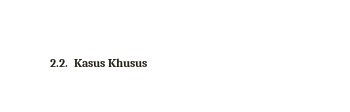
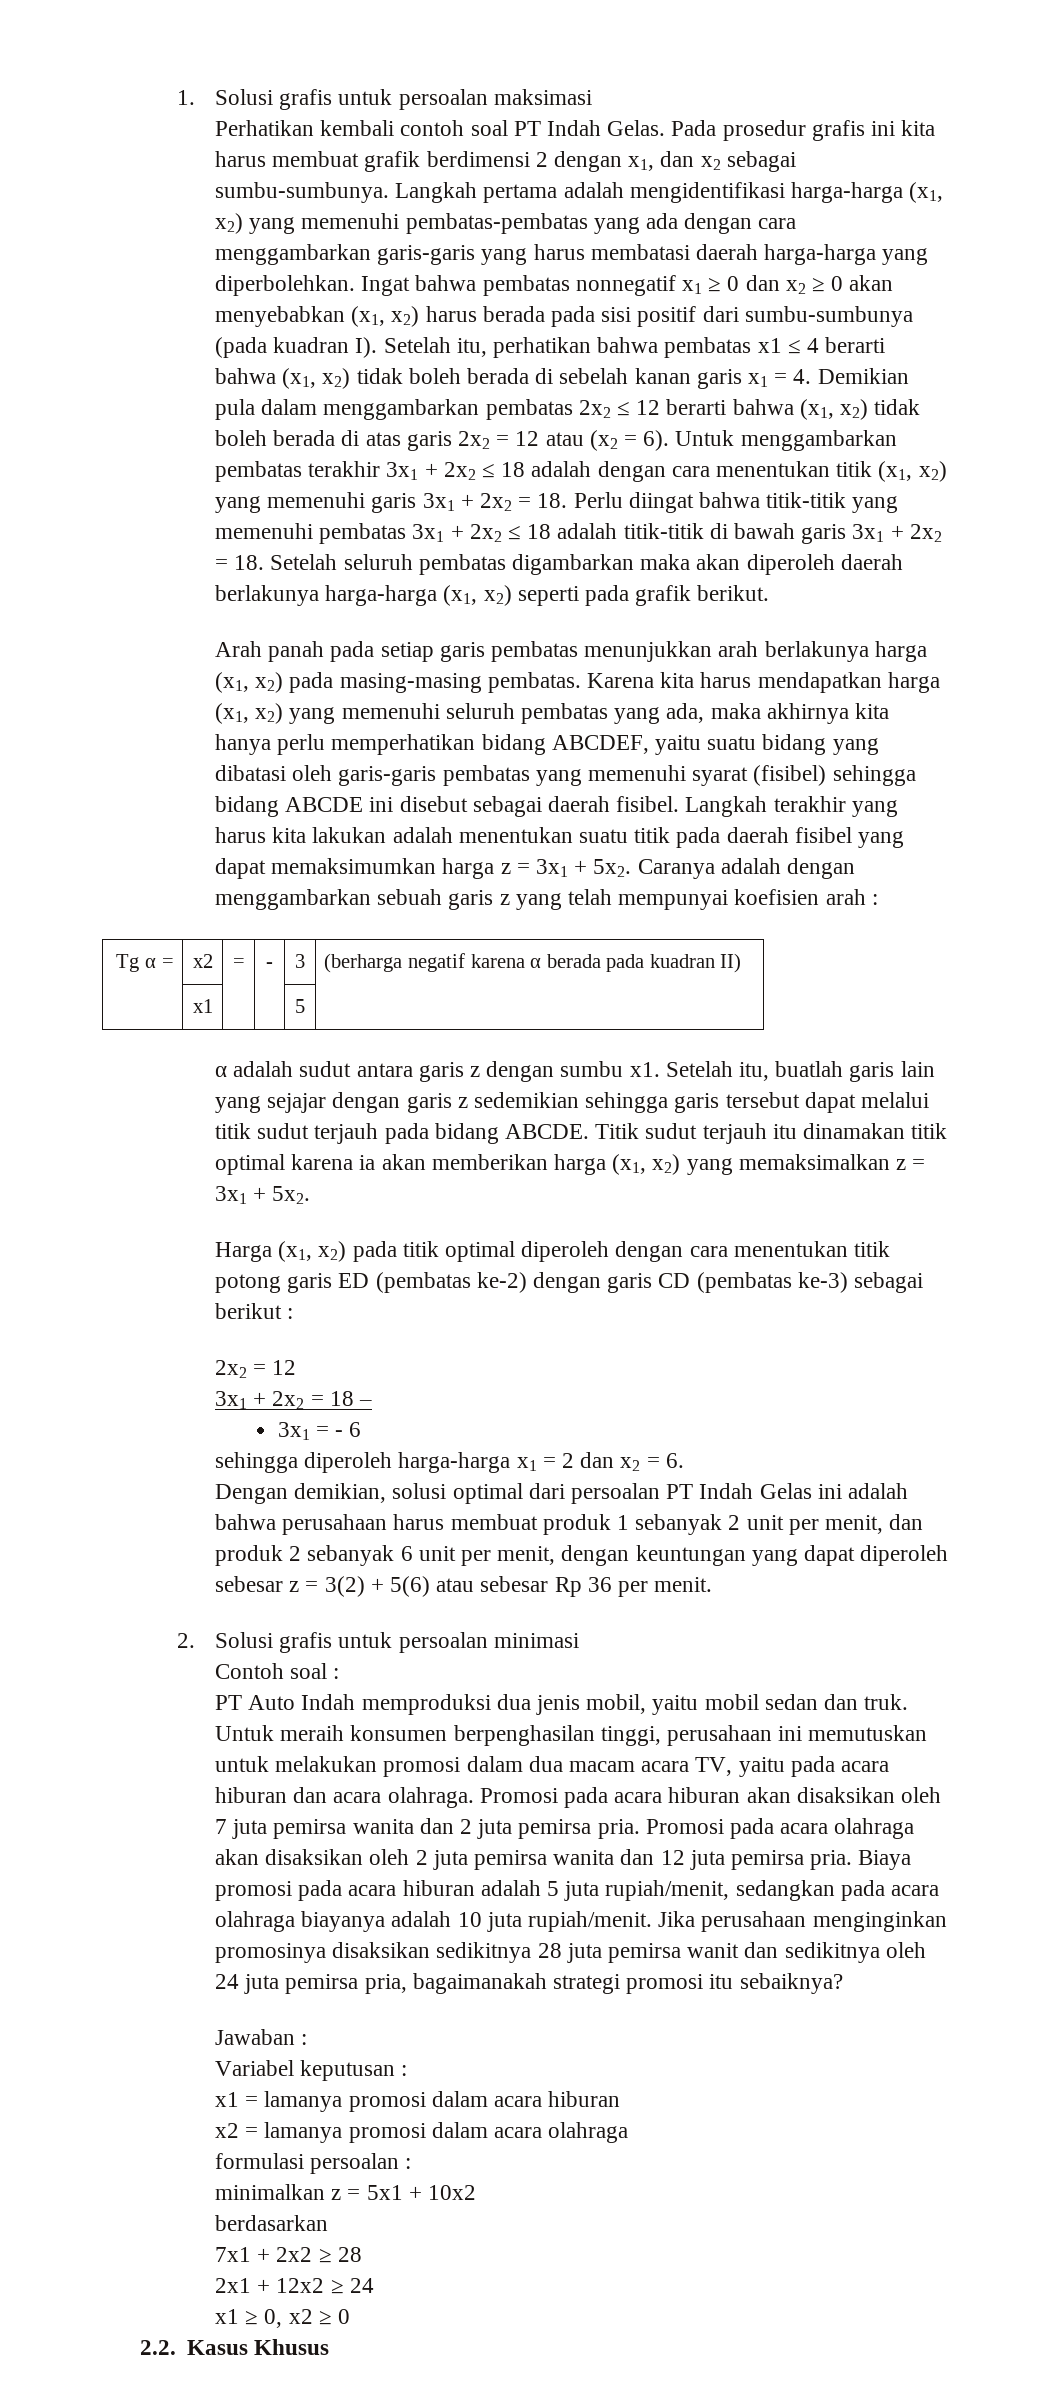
(49, 63) none -> [177,89,592,110] [214,120,936,141] [214,151,796,172] [214,182,944,203] [214,213,797,234] [214,244,929,265] [214,275,894,296] [214,306,913,327] [214,337,886,358] [214,368,909,389] [214,399,921,420] [214,430,897,451] [214,461,947,482] [214,492,899,513] [214,523,942,544] [214,554,903,575] [214,585,770,606] [214,641,927,662] [214,672,940,693] [214,703,890,724] [214,734,879,755] [214,765,916,786] [214,796,898,817] [214,827,905,848] [214,858,856,879] [214,889,878,910] [116,954,174,972] [192,954,213,968] [232,958,245,968] [266,962,273,968] [295,954,305,968] [324,953,742,973] [192,999,213,1013] [295,999,305,1013] [214,1061,935,1082] [214,1092,930,1113] [214,1123,948,1144] [214,1154,926,1175] [214,1186,311,1204] [214,1241,891,1262] [214,1272,924,1293] [214,1303,294,1319] [214,1360,297,1378] [214,1391,372,1409] [277,1422,362,1440] [214,1452,684,1473] [214,1483,909,1504] [214,1514,924,1535] [214,1545,949,1566] [214,1576,713,1597] [177,1632,579,1653] [214,1663,340,1679] [214,1694,909,1715] [214,1725,928,1746] [214,1756,890,1777] [214,1787,942,1808] [214,1818,915,1839] [214,1849,912,1870] [214,1880,940,1901] [214,1911,947,1932] [214,1942,926,1963] [214,1973,843,1994] [214,2029,308,2045] [214,2060,408,2081] [214,2091,621,2112] [214,2122,629,2143] [214,2153,412,2174] [214,2184,476,2200] [214,2215,328,2231] [214,2247,362,2263] [214,2278,374,2294] [214,2309,350,2328] 1. Solusi grafis untuk persoalan maksimasi // Perhatikan kembali contoh soal PT Indah Gelas. Pada prosedur grafis ini kita harus membuat grafik berdimensi 2 dengan x1, dan x2 sebagai sumbu-sumbunya. Langkah pertama adalah mengidentifikasi harga-harga (x1, x2) yang memenuhi pembatas-pembatas yang ada dengan cara menggambarkan garis-garis yang harus membatasi daerah harga-harga yang diperbolehkan. Ingat bahwa pembatas nonnegatif x1 ≥ 0 dan x2 ≥ 0 akan menyebabkan (x1, x2) harus berada pada sisi positif dari sumbu-sumbunya (pada kuadran I). Setelah itu, perhatikan bahwa pembatas x1 ≤ 4 berarti bahwa (x1, x2) tidak boleh berada di sebelah kanan garis x1 = 4. Demikian pula dalam menggambarkan pembatas 2x2 ≤ 12 berarti bahwa (x1, x2) tidak boleh berada di atas garis 2x2 = 12 atau (x2 = 6). Untuk menggambarkan pembatas terakhir 3x1 + 2x2 ≤ 18 adalah dengan cara menentukan titik (x1, x2) yang memenuhi garis 3x1 + 2x2 = 18. Perlu diingat bahwa titik-titik yang memenuhi pembatas 3x1 + 2x2 ≤ 18 adalah titik-titik di bawah garis 3x1 + 2x2 = 18. Setelah seluruh pembatas digambarkan maka akan diperoleh daerah berlakunya harga-harga (x1, x2) seperti pada grafik berikut. // Arah panah pada setiap garis pembatas menunjukkan arah berlakunya harga (x1, x2) pada masing-masing pembatas. Karena kita harus mendapatkan harga (x1, x2) yang memenuhi seluruh pembatas yang ada, maka akhirnya kita hanya perlu memperhatikan bidang ABCDEF, yaitu suatu bidang yang dibatasi oleh garis-garis pembatas yang memenuhi syarat (fisibel) sehingga bidang ABCDE ini disebut sebagai daerah fisibel. Langkah terakhir yang harus kita lakukan adalah menentukan suatu titik pada daerah fisibel yang dapat memaksimumkan harga z = 3x1 + 5x2. Caranya adalah dengan menggambarkan sebuah garis z yang telah mempunyai koefisien arah : // Tg α = | x2 | = | - | 3 | (berharga negatif karena α berada pada kuadran II) // | x1 | | | 5 | // α adalah sudut antara garis z dengan sumbu x1. Setelah itu, buatlah garis lain yang sejajar dengan garis z sedemikian sehingga garis tersebut dapat melalui titik sudut terjauh pada bidang ABCDE. Titik sudut terjauh itu dinamakan titik optimal karena ia akan memberikan harga (x1, x2) yang memaksimalkan z = 3x1 + 5x2. // Harga (x1, x2) pada titik optimal diperoleh dengan cara menentukan titik potong garis ED (pembatas ke-2) dengan garis CD (pembatas ke-3) sebagai berikut : // 2x2 = 12 // 3x1 + 2x2 = 18 – // 3x1 = - 6 // sehingga diperoleh harga-harga x1 = 2 dan x2 = 6. // Dengan demikian, solusi optimal dari persoalan PT Indah Gelas ini adalah bahwa perusahaan harus membuat produk 1 sebanyak 2 unit per menit, dan produk 2 sebanyak 6 unit per menit, dengan keuntungan yang dapat diperoleh sebesar z = 3(2) + 5(6) atau sebesar Rp 36 per menit. // 2. Solusi grafis untuk persoalan minimasi // Contoh soal : // PT Auto Indah memproduksi dua jenis mobil, yaitu mobil sedan dan truk. Untuk meraih konsumen berpenghasilan tinggi, perusahaan ini memutuskan untuk melakukan promosi dalam dua macam acara TV, yaitu pada acara hiburan dan acara olahraga. Promosi pada acara hiburan akan disaksikan oleh 7 juta pemirsa wanita dan 2 juta pemirsa pria. Promosi pada acara olahraga akan disaksikan oleh 2 juta pemirsa wanita dan 12 juta pemirsa pria. Biaya promosi pada acara hiburan adalah 5 juta rupiah/menit, sedangkan pada acara olahraga biayanya adalah 10 juta rupiah/menit. Jika perusahaan menginginkan promosinya disaksikan sedikitnya 28 juta pemirsa wanit dan sedikitnya oleh 24 juta pemirsa pria, bagaimanakah strategi promosi itu sebaiknya? // Jawaban : // Variabel keputusan : // x1 = lamanya promosi dalam acara hiburan // x2 = lamanya promosi dalam acara olahraga // formulasi persoalan : // minimalkan z = 5x1 + 10x2 // berdasarkan // 7x1 + 2x2 ≥ 28 // 2x1 + 12x2 ≥ 24 // x1 ≥ 0, x2 ≥ 0 //

